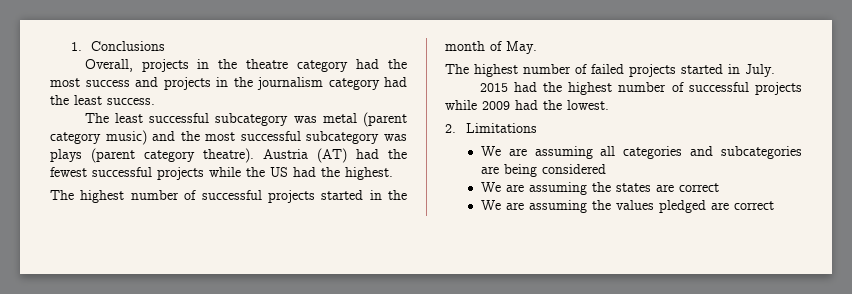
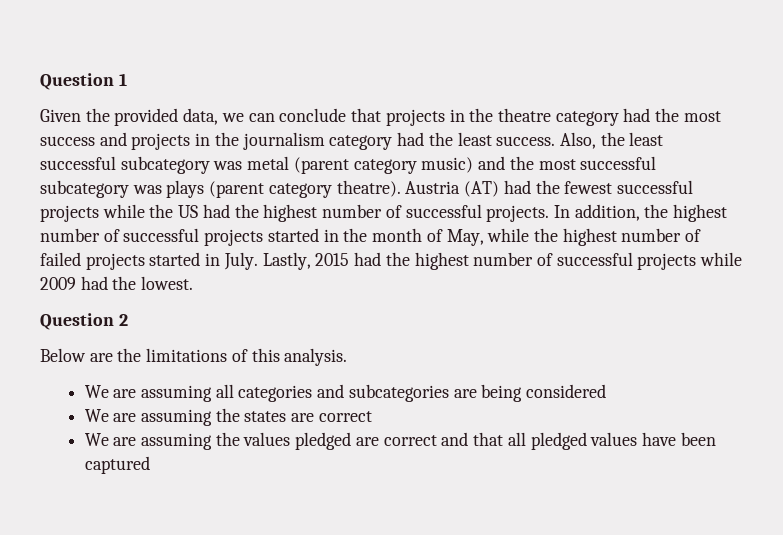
[70,41,165,51] [84,59,133,72] 1. Conclusions // Overall, -> [40,73,127,90] [40,108,382,126] Question 1 // Given the provided data, we can conclude that
[84,113,109,123] // The -> [559,132,625,149] Also, the
[345,167,393,180] [50,190,74,200] highest. // The -> [263,204,669,222] highest number of successful projects. In addition, the
[506,41,537,54] [445,64,469,74] May. // The -> [446,228,558,246] May, while the
(775, 70) // -> [262,252,311,270] Lastly,
[445,123,537,133] 2. Limitations -> [40,313,128,330] [40,348,348,366] Question 2 // Below are the limitations of this analysis.
(774, 205) none -> [441,432,716,450] [84,456,150,474] and that all pledged values have been captured

